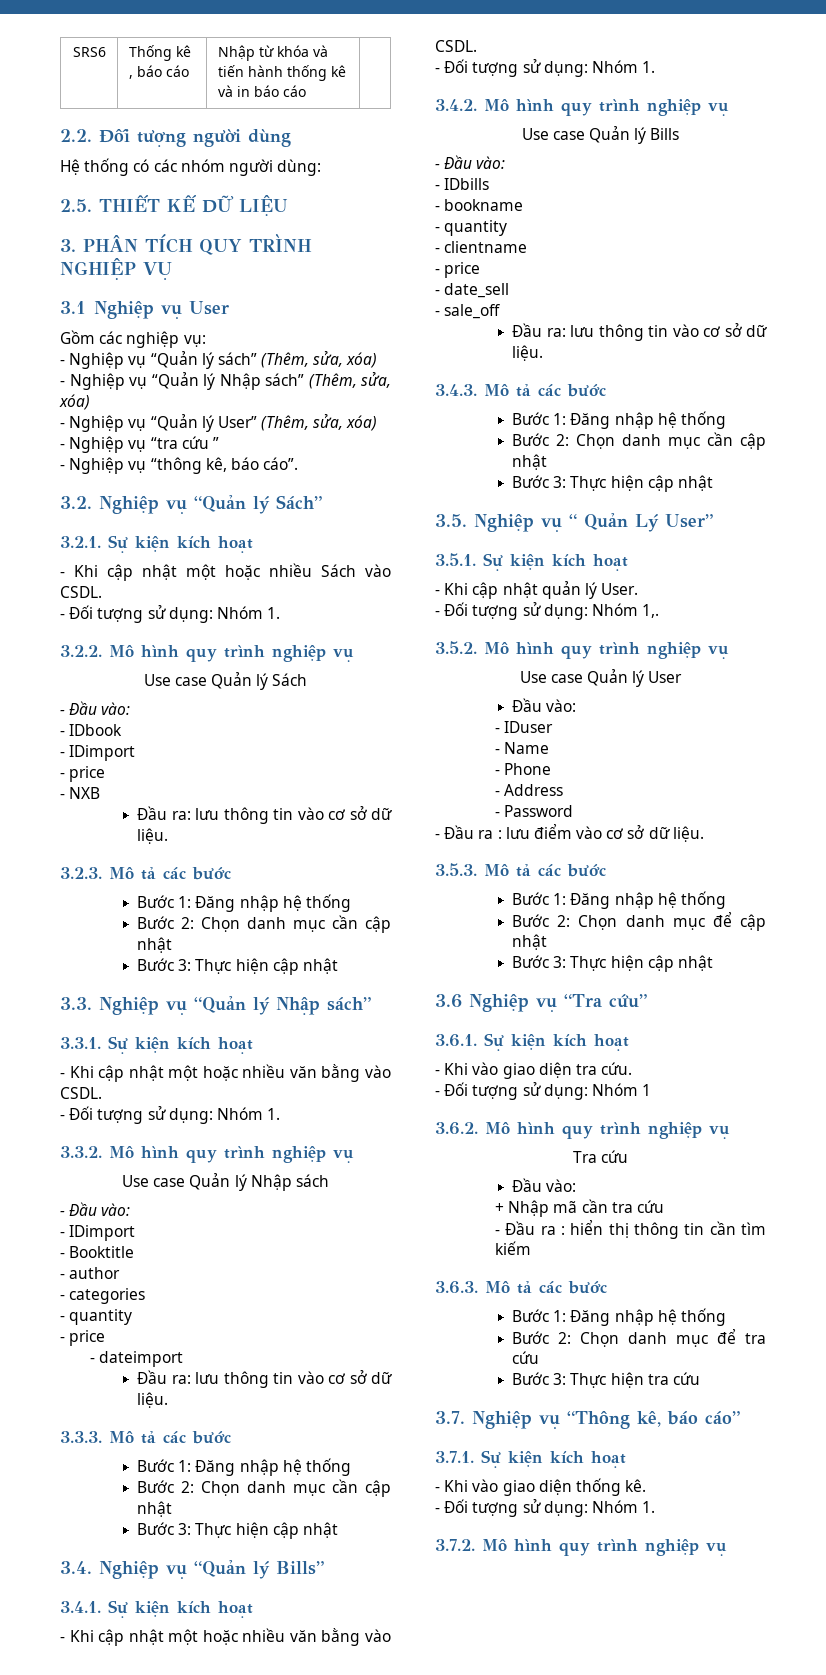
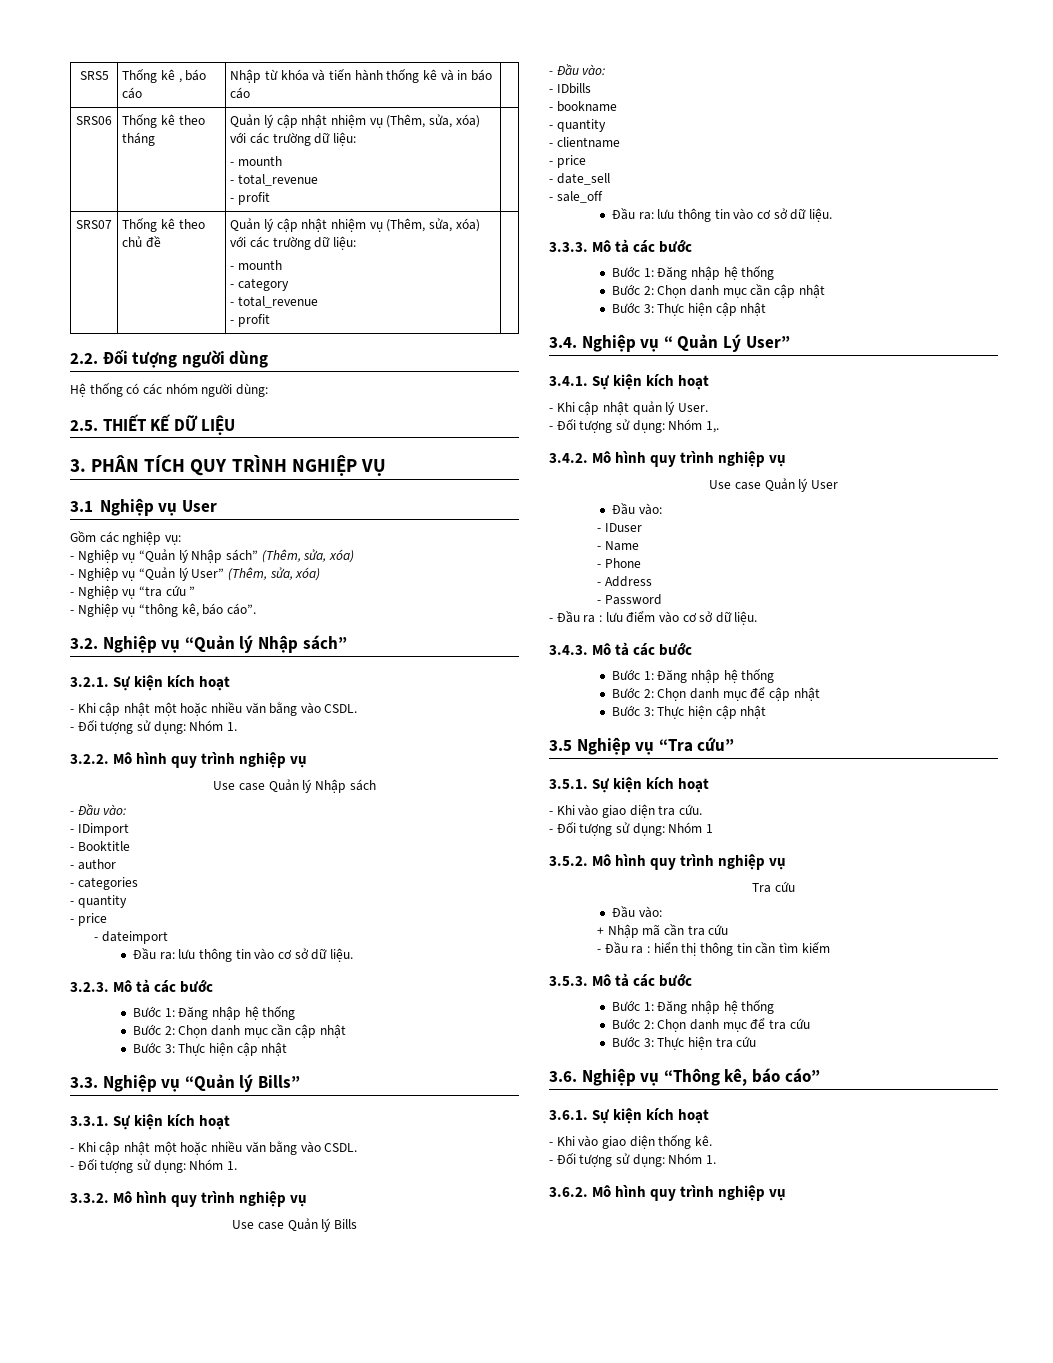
[72,47,106,57] SRS6 -> [79,71,109,80] SRS5
(306, 91) none -> [76,116,112,125] [122,114,205,128] [122,132,156,146] [230,114,480,128] [230,132,356,146] [230,156,283,166] [230,174,319,186] [230,192,271,205] [76,220,112,229] [122,218,205,232] [122,236,162,247] [230,218,480,232] [230,236,356,250] [230,260,283,270] [230,278,290,291] [230,296,319,308] [230,314,271,327] // SRS06 | Thống kê theo tháng | Quản lý cập nhật nhiệm vụ (Thêm, sửa, xóa) với các trường dữ liệu: // - mounth // - total_revenue // - profit | // SRS07 | Thống kê theo chủ đề | Quản lý cập nhật nhiệm vụ (Thêm, sửa, xóa) với các trường dữ liệu: // - mounth // - category // - total_revenue // - profit |
[60,351,378,369] // - Nghiệp vụ “Quản lý sách” (Thêm, sửa, xóa) -> (181, 540) none
[276,495,322,509] [60,535,253,553] [60,563,391,581] [60,586,102,598] [60,605,281,623] [60,645,354,662] [143,672,308,690] [60,701,131,715] [60,724,123,736] [60,745,136,761] [60,766,106,782] [60,787,101,799] [137,806,393,824] [137,828,169,844] [60,867,231,880] [137,894,352,912] [137,915,391,933] [137,937,173,953] [137,958,339,975] [60,996,270,1015] Sách” // 3.2.1. Sự kiện kích hoạt // - Khi cập nhật một hoặc nhiều Sách vào CSDL. // - Đối tượng sử dụng: Nhóm 1. // 3.2.2. Mô hình quy trình nghiệp vụ // Use case Quản lý Sách // - Đầu vào: // - IDbook // - IDimport // - price // - NXB // Đầu ra: lưu thông tin vào cơ sở dữ liệu. // 3.2.3. Mô tả các bước // Bước 1: Đăng nhập hệ thống // Bước 2: Chọn danh mục cần cập nhật // Bước 3: Thực hiện cập nhật // 3.3. Nghiệp vụ “Quản lý -> (254, 644) none
[60,1037,101,1049] 3.3.1. -> [70,677,109,687] 3.2.1.
[60,1146,102,1158] 3.3.2. -> [70,754,109,764] 3.2.2.
[60,1431,102,1443] 3.3.3. -> [70,982,109,992] 3.2.3.
[60,1561,92,1574] 3.4. -> [70,1077,98,1088] 3.3.
[60,1601,101,1613] 3.4.1. -> [70,1116,109,1126] 3.3.1.
[435,99,477,111] 3.4.2. -> [70,1193,109,1203] 3.3.2.
[435,384,477,396] 3.4.3. -> [549,242,588,252] 3.3.3.
[435,514,467,527] 3.5. -> [549,337,577,348] 3.4.
[435,553,476,566] 3.5.1. -> [549,376,588,386] 3.4.1.
[435,641,477,654] 3.5.2. -> [549,453,588,463] 3.4.2.
[435,863,477,876] 3.5.3. -> [549,645,588,655] 3.4.3.
[435,994,462,1008] 3.6 -> [549,740,572,751] 3.5
[435,1034,477,1047] 3.6.1. -> [549,779,588,789] 3.5.1.
[435,1122,478,1135] 3.6.2. -> [549,856,588,866] 3.5.2.
[435,1281,478,1294] 3.6.3. -> [549,976,588,986] 3.5.3.
[435,1411,465,1424] 3.7. -> [549,1071,577,1082] 3.6.
[435,1451,474,1463] 3.7.1. -> [549,1110,588,1120] 3.6.1.
[435,1539,475,1551] 3.7.2. -> [549,1187,588,1197] 3.6.2.

